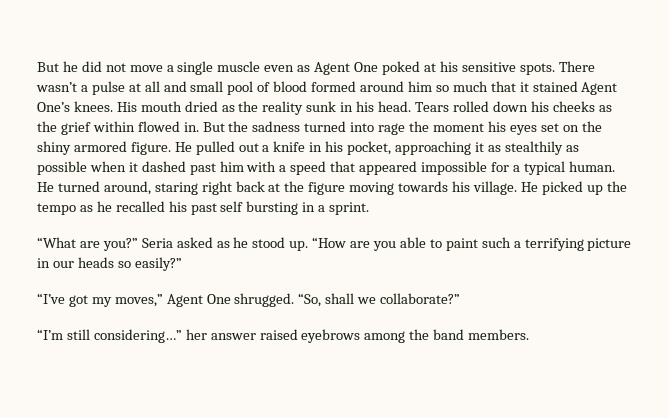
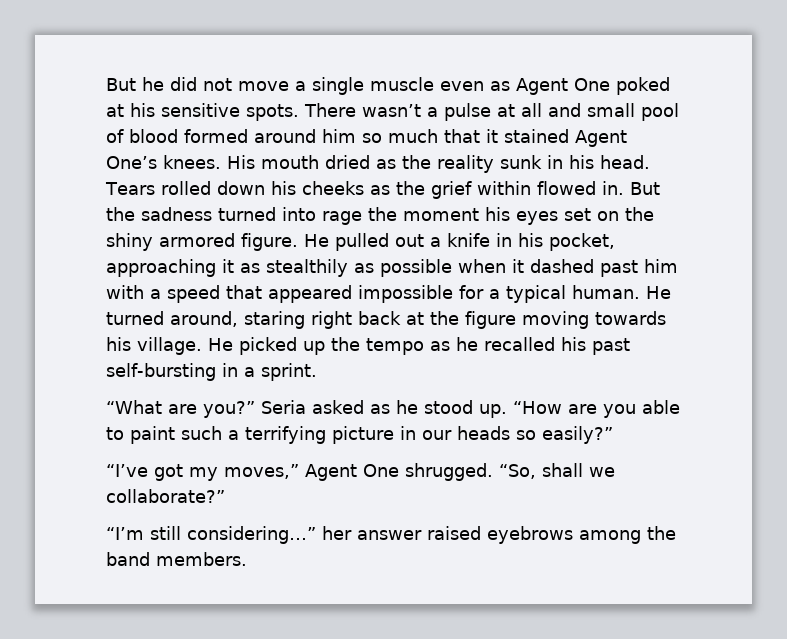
[220,201,299,215] self bursting -> [106,363,216,381] self-bursting

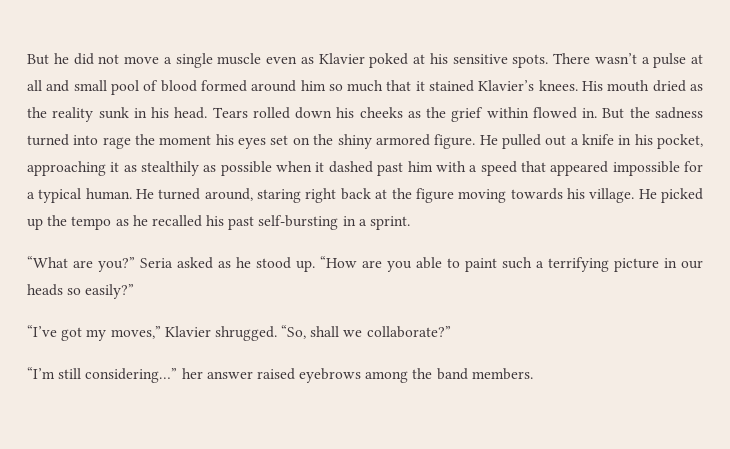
[516,78,610,95] Agent One -> [318,53,365,64] Klavier
[575,130,627,147] [106,156,157,169] Agent One’s -> [478,80,535,91] Klavier’s
[305,464,399,481] Agent One -> [164,326,211,337] Klavier

